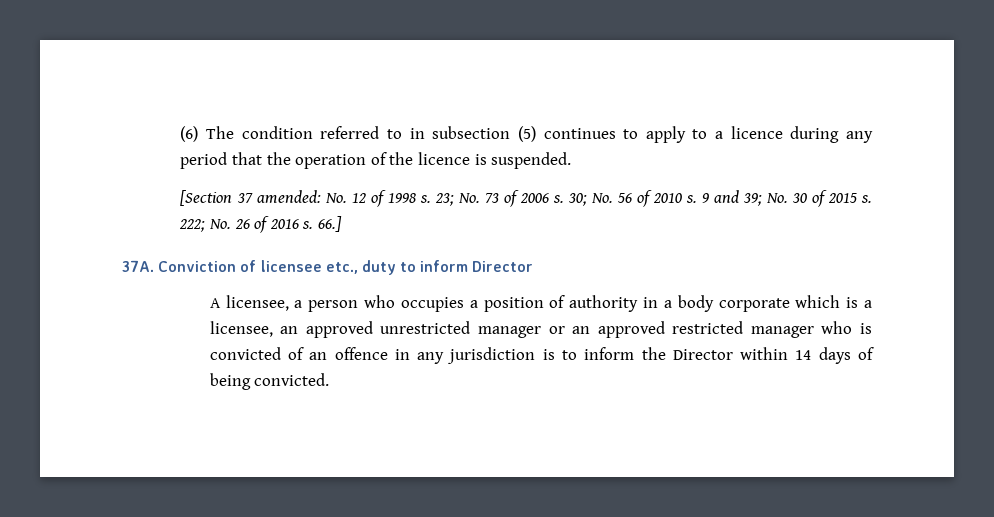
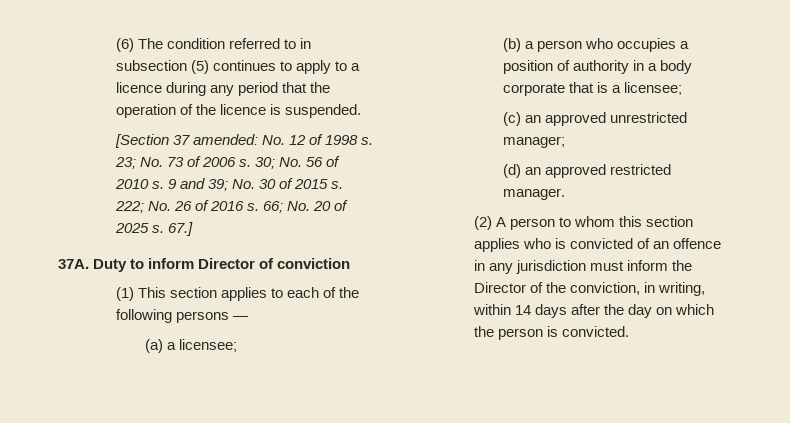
[318,216,343,232] [122,260,534,275] [209,295,289,311] 66.] // 37A. Conviction of licensee etc., duty to inform Director // A licensee, -> [263,200,349,213] [114,222,193,236] [58,258,351,272] [115,287,360,301] [115,309,248,323] [144,339,237,353] [502,38,521,52] 66; No. 20 of 2025 s. 67.] // 37A. Duty to inform Director of conviction // (1) This section applies to each of the following persons — // (a) a licensee; // (b)
[795,295,841,308] which -> [568,82,594,93] that
[209,321,273,337] licensee, -> [623,82,682,95] [502,112,521,126] licensee; // (c)
[478,326,565,338] manager or -> [502,136,565,148] [502,164,521,178] manager; // (d)
[750,326,814,338] manager -> [502,188,565,200] [473,216,694,230] [473,238,520,252] manager. // (2) A person to whom this section applies
[542,349,578,360] is to -> [589,261,624,271] must
[740,347,874,364] [209,373,251,390] within 14 days of being -> [529,282,706,296] [472,304,715,318] [473,326,558,340] of the conviction, in writing, within 14 days after the day on which the person is

